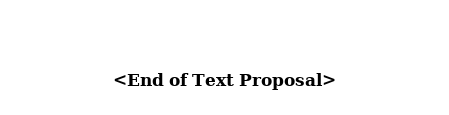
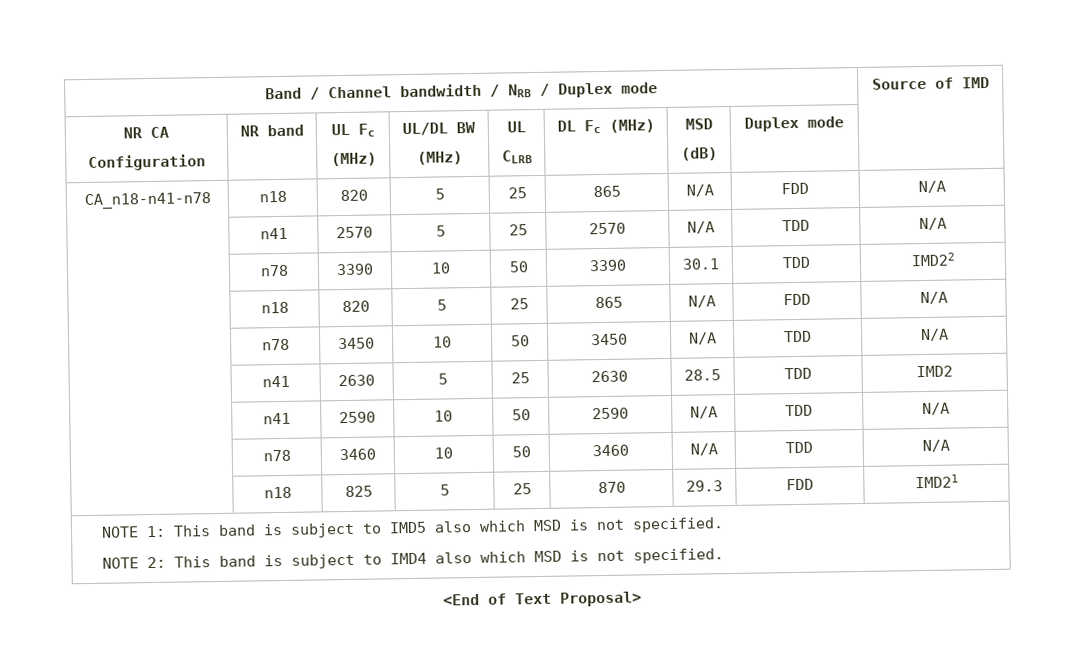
(113, 79) none -> [265,82,658,100] [871,76,990,90] [123,126,169,139] [88,154,206,171] [239,124,304,137] [330,123,375,137] [330,152,377,167] [402,121,476,136] [416,151,463,165] [506,121,526,133] [501,150,533,164] [556,119,655,134] [684,118,713,130] [681,147,718,161] [744,116,844,132] [83,192,211,210] [258,190,287,203] [339,189,368,202] [434,188,445,200] [507,187,527,199] [592,185,621,198] [685,184,714,197] [781,182,809,195] [917,180,946,194] [259,227,288,240] [336,226,373,239] [435,225,446,237] [508,224,528,236] [589,222,626,235] [686,221,715,234] [782,219,810,232] [918,217,947,231] [259,264,289,277] [336,263,374,276] [431,262,451,274] [508,261,529,273] [589,259,627,272] [682,258,720,270] [782,256,811,269] [910,252,955,267] [260,301,289,314] [341,300,370,313] [436,299,447,311] [509,298,529,310] [594,296,623,309] [687,295,716,308] [783,293,811,306] [919,291,948,305] [261,338,290,351] [338,337,375,350] [433,336,452,348] [510,335,530,347] [591,333,628,346] [688,332,717,345] [783,330,812,343] [919,328,949,342] [261,375,290,388] [338,374,375,387] [437,373,448,385] [510,372,530,384] [591,370,628,383] [684,369,721,381] [784,367,812,380] [916,365,953,378] [262,412,291,425] [339,411,376,424] [434,410,453,422] [511,409,531,421] [592,407,629,420] [689,406,718,419] [785,404,813,417] [921,402,950,416] [262,449,291,462] [339,448,376,461] [434,447,453,459] [511,446,531,458] [592,444,629,457] [689,443,718,456] [785,441,813,454] [921,439,950,453] [263,486,292,499] [344,485,373,498] [439,484,450,496] [512,483,532,495] [597,481,626,494] [686,480,723,492] [786,478,814,491] [914,474,959,489] [101,517,725,538] [102,548,725,569] Band / Channel bandwidth / NRB / Duplex mode | Source of IMD // NR CA // Configuration | NR band | UL Fc // (MHz) | UL/DL BW // (MHz) | UL // CLRB | DL Fc (MHz) | MSD // (dB) | Duplex mode | // CA_n18-n41-n78 | n18 | 820 | 5 | 25 | 865 | N/A | FDD | N/A // | n41 | 2570 | 5 | 25 | 2570 | N/A | TDD | N/A // | n78 | 3390 | 10 | 50 | 3390 | 30.1 | TDD | IMD22 // | n18 | 820 | 5 | 25 | 865 | N/A | FDD | N/A // | n78 | 3450 | 10 | 50 | 3450 | N/A | TDD | N/A // | n41 | 2630 | 5 | 25 | 2630 | 28.5 | TDD | IMD2 // | n41 | 2590 | 10 | 50 | 2590 | N/A | TDD | N/A // | n78 | 3460 | 10 | 50 | 3460 | N/A | TDD | N/A // | n18 | 825 | 5 | 25 | 870 | 29.3 | FDD | IMD21 // NOTE 1: This band is subject to IMD5 also which MSD is not specified. // NOTE 2: This band is subject to IMD4 also which MSD is not specified. //

